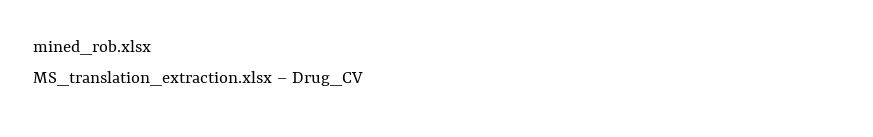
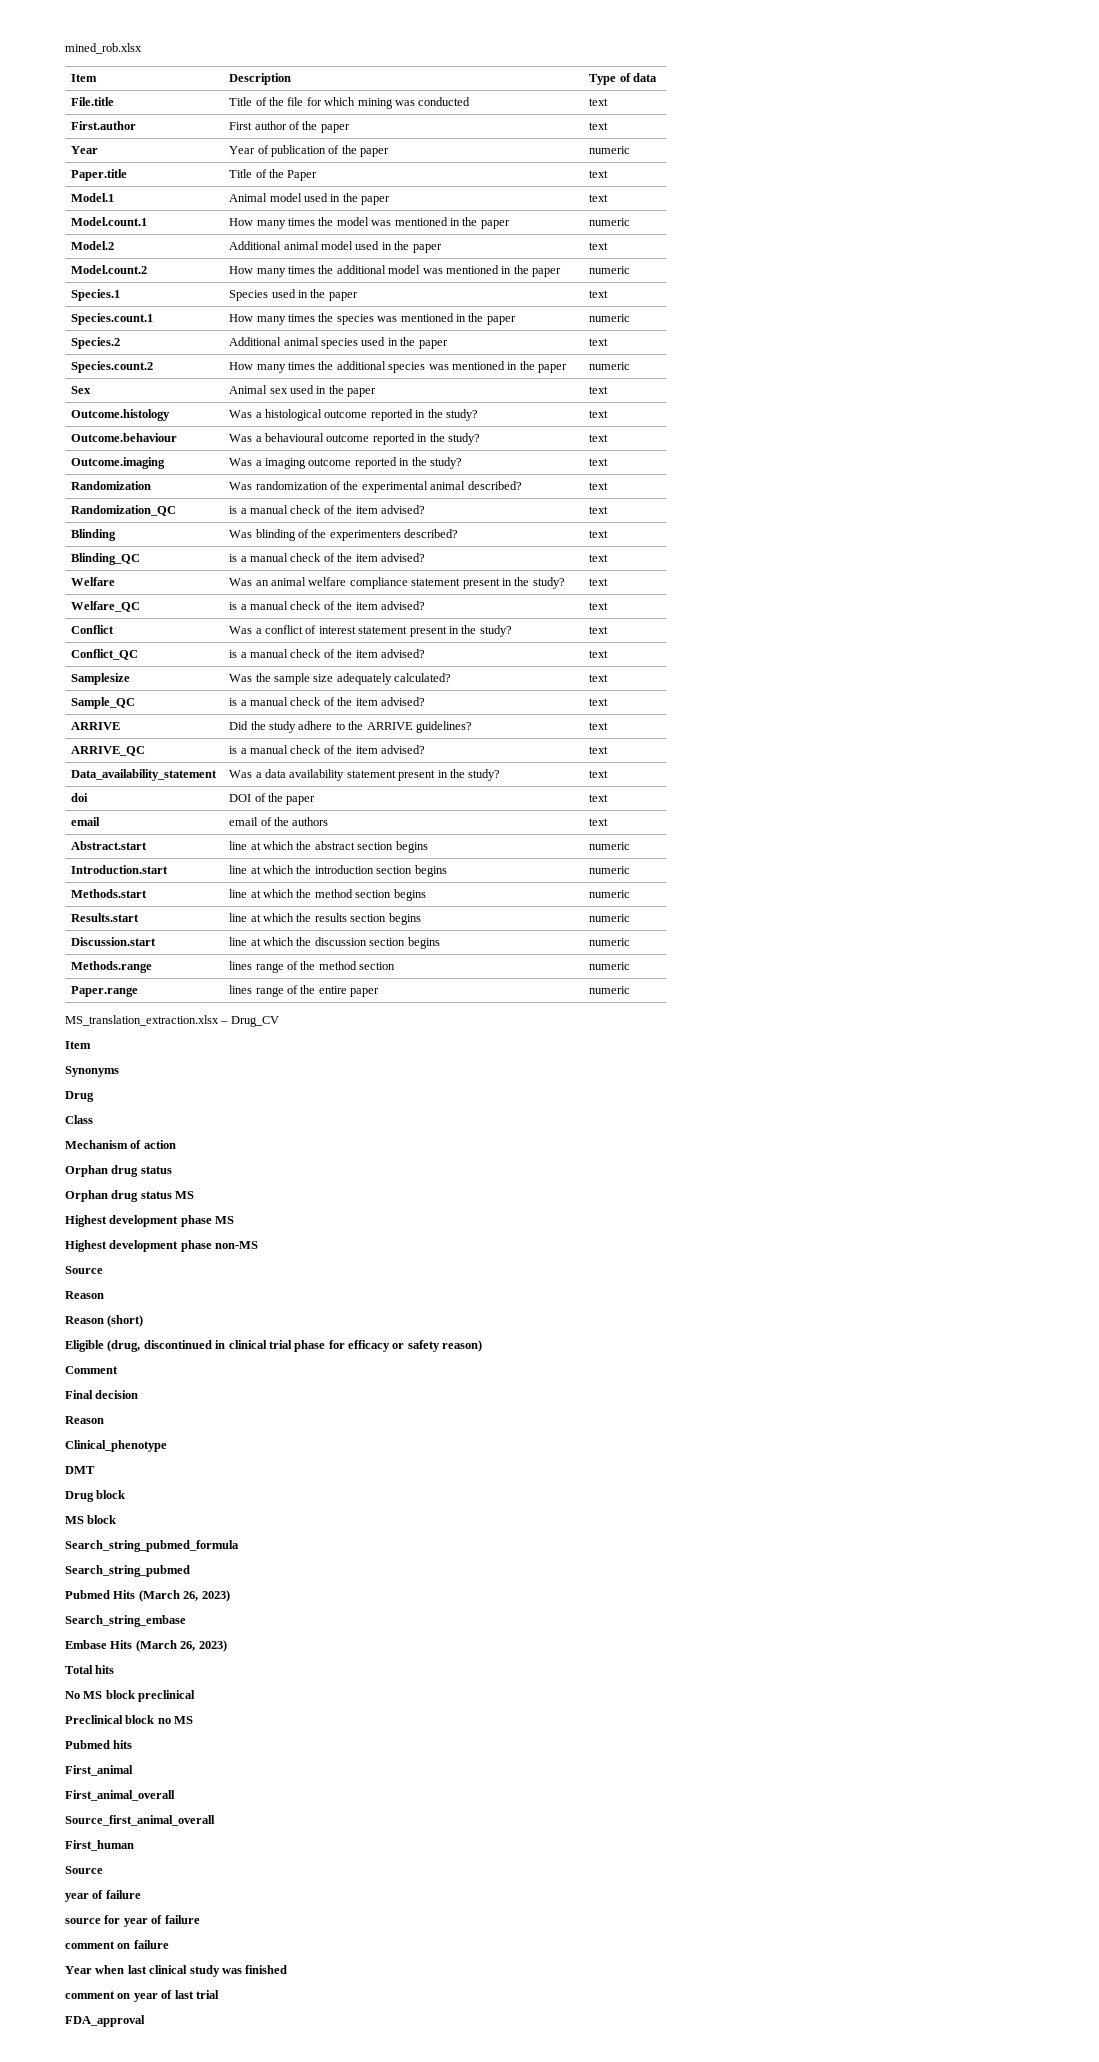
[33,71,363,86] // MS_translation_extraction.xlsx – Drug_CV -> [71,74,98,82] [229,73,292,85] [589,73,658,85] [71,97,115,106] [229,97,471,109] [589,98,609,106] [71,121,137,130] [229,121,350,133] [589,122,609,130] [71,146,99,154] [229,145,390,157] [589,146,631,154] [71,169,128,181] [229,169,318,181] [589,170,609,178] [71,193,115,202] [229,193,391,205] [589,194,609,202] [71,217,148,226] [229,217,510,229] [589,218,631,226] [71,241,115,250] [229,241,442,253] [589,242,609,250] [71,265,148,274] [229,265,562,277] [589,266,631,274] [71,289,121,301] [229,289,358,301] [589,290,609,298] [71,313,154,325] [229,313,516,325] [589,314,631,322] [71,337,121,349] [229,337,448,349] [589,338,609,346] [71,361,154,373] [229,361,568,373] [589,362,631,370] [71,386,92,394] [229,385,377,397] [589,386,609,394] [71,409,171,421] [229,409,478,421] [589,410,609,418] [71,433,178,442] [229,433,480,445] [589,434,609,442] [71,457,166,469] [229,457,462,469] [589,458,609,466] [71,481,152,490] [229,481,522,493] [589,482,609,490] [71,505,177,516] [229,505,425,514] [589,506,609,514] [71,529,117,541] [229,529,459,541] [589,530,609,538] [71,553,141,565] [229,553,425,562] [589,554,609,562] [71,577,116,586] [229,577,565,589] [589,578,609,586] [71,601,141,612] [229,601,425,610] [589,602,609,610] [71,625,115,634] [229,625,512,637] [589,626,609,634] [71,649,139,660] [229,649,425,658] [589,650,609,658] [71,673,131,685] [229,673,452,685] [589,674,609,682] [71,697,136,709] [229,697,425,706] [589,698,609,706] [71,722,121,730] [229,721,472,733] [589,722,609,730] [71,746,146,756] [229,745,425,754] [589,746,609,754] [71,769,218,781] [229,769,501,781] [589,770,609,778] [71,793,89,802] [229,793,316,805] [589,794,609,802] [71,817,101,826] [229,817,329,826] [589,818,609,826] [71,841,148,850] [229,841,428,853] [589,842,631,850] [71,865,169,874] [229,865,447,877] [589,866,631,874] [71,889,148,898] [229,889,426,901] [589,890,631,898] [71,913,140,922] [229,913,421,925] [589,914,631,922] [71,937,157,946] [229,937,440,949] [589,938,631,946] [71,961,153,973] [229,961,396,973] [589,962,631,970] [71,986,139,997] [229,985,380,997] [589,986,631,994] [65,1015,279,1027] [65,1041,91,1049] [65,1066,119,1077] [65,1091,94,1102] [65,1115,93,1124] [65,1140,176,1149] [65,1165,172,1177] [65,1190,195,1202] [65,1215,235,1227] [65,1240,259,1252] [65,1266,103,1274] [65,1291,104,1299] [65,1315,144,1327] [65,1340,483,1352] [65,1366,118,1374] [65,1390,139,1399] [65,1416,104,1424] [65,1440,167,1452] [65,1466,95,1474] [65,1490,126,1502] [65,1515,117,1524] [65,1540,239,1552] [65,1565,190,1577] [65,1590,230,1602] [65,1615,186,1627] [65,1640,227,1652] [65,1665,115,1674] [65,1690,196,1702] [65,1715,194,1724] [65,1740,133,1749] [65,1765,133,1776] [65,1790,175,1801] [65,1815,215,1826] [65,1840,134,1851] [65,1866,103,1874] [65,1890,141,1902] [65,1915,200,1927] [65,1940,169,1949] [65,1965,288,1977] [65,1990,219,2002] [65,2015,145,2027] // Item | Description | Type of data // File.title | Title of the file for which mining was conducted | text // First.author | First author of the paper | text // Year | Year of publication of the paper | numeric // Paper.title | Title of the Paper | text // Model.1 | Animal model used in the paper | text // Model.count.1 | How many times the model was mentioned in the paper | numeric // Model.2 | Additional animal model used in the paper | text // Model.count.2 | How many times the additional model was mentioned in the paper | numeric // Species.1 | Species used in the paper | text // Species.count.1 | How many times the species was mentioned in the paper | numeric // Species.2 | Additional animal species used in the paper | text // Species.count.2 | How many times the additional species was mentioned in the paper | numeric // Sex | Animal sex used in the paper | text // Outcome.histology | Was a histological outcome reported in the study? | text // Outcome.behaviour | Was a behavioural outcome reported in the study? | text // Outcome.imaging | Was a imaging outcome reported in the study? | text // Randomization | Was randomization of the experimental animal described? | text // Randomization_QC | is a manual check of the item advised? | text // Blinding | Was blinding of the experimenters described? | text // Blinding_QC | is a manual check of the item advised? | text // Welfare | Was an animal welfare compliance statement present in the study? | text // Welfare_QC | is a manual check of the item advised? | text // Conflict | Was a conflict of interest statement present in the study? | text // Conflict_QC | is a manual check of the item advised? | text // Samplesize | Was the sample size adequately calculated? | text // Sample_QC | is a manual check of the item advised? | text // ARRIVE | Did the study adhere to the ARRIVE guidelines? | text // ARRIVE_QC | is a manual check of the item advised? | text // Data_availability_statement | Was a data availability statement present in the study? | text // doi | DOI of the paper | text // email | email of the authors | text // Abstract.start | line at which the abstract section begins | numeric // Introduction.start | line at which the introduction section begins | numeric // Methods.start | line at which the method section begins | numeric // Results.start | line at which the results section begins | numeric // Discussion.start | line at which the discussion section begins | numeric // Methods.range | lines range of the method section | numeric // Paper.range | lines range of the entire paper | numeric // MS_translation_extraction.xlsx – Drug_CV // Item // Synonyms // Drug // Class // Mechanism of action // Orphan drug status // Orphan drug status MS // Highest development phase MS // Highest development phase non-MS // Source // Reason // Reason (short) // Eligible (drug, discontinued in clinical trial phase for efficacy or safety reason) // Comment // Final decision // Reason // Clinical_phenotype // DMT // Drug block // MS block // Search_string_pubmed_formula // Search_string_pubmed // Pubmed Hits (March 26, 2023) // Search_string_embase // Embase Hits (March 26, 2023) // Total hits // No MS block preclinical // Preclinical block no MS // Pubmed hits // First_animal // First_animal_overall // Source_first_animal_overall // First_human // Source // year of failure // source for year of failure // comment on failure // Year when last clinical study was finished // comment on year of last trial // FDA_approval

